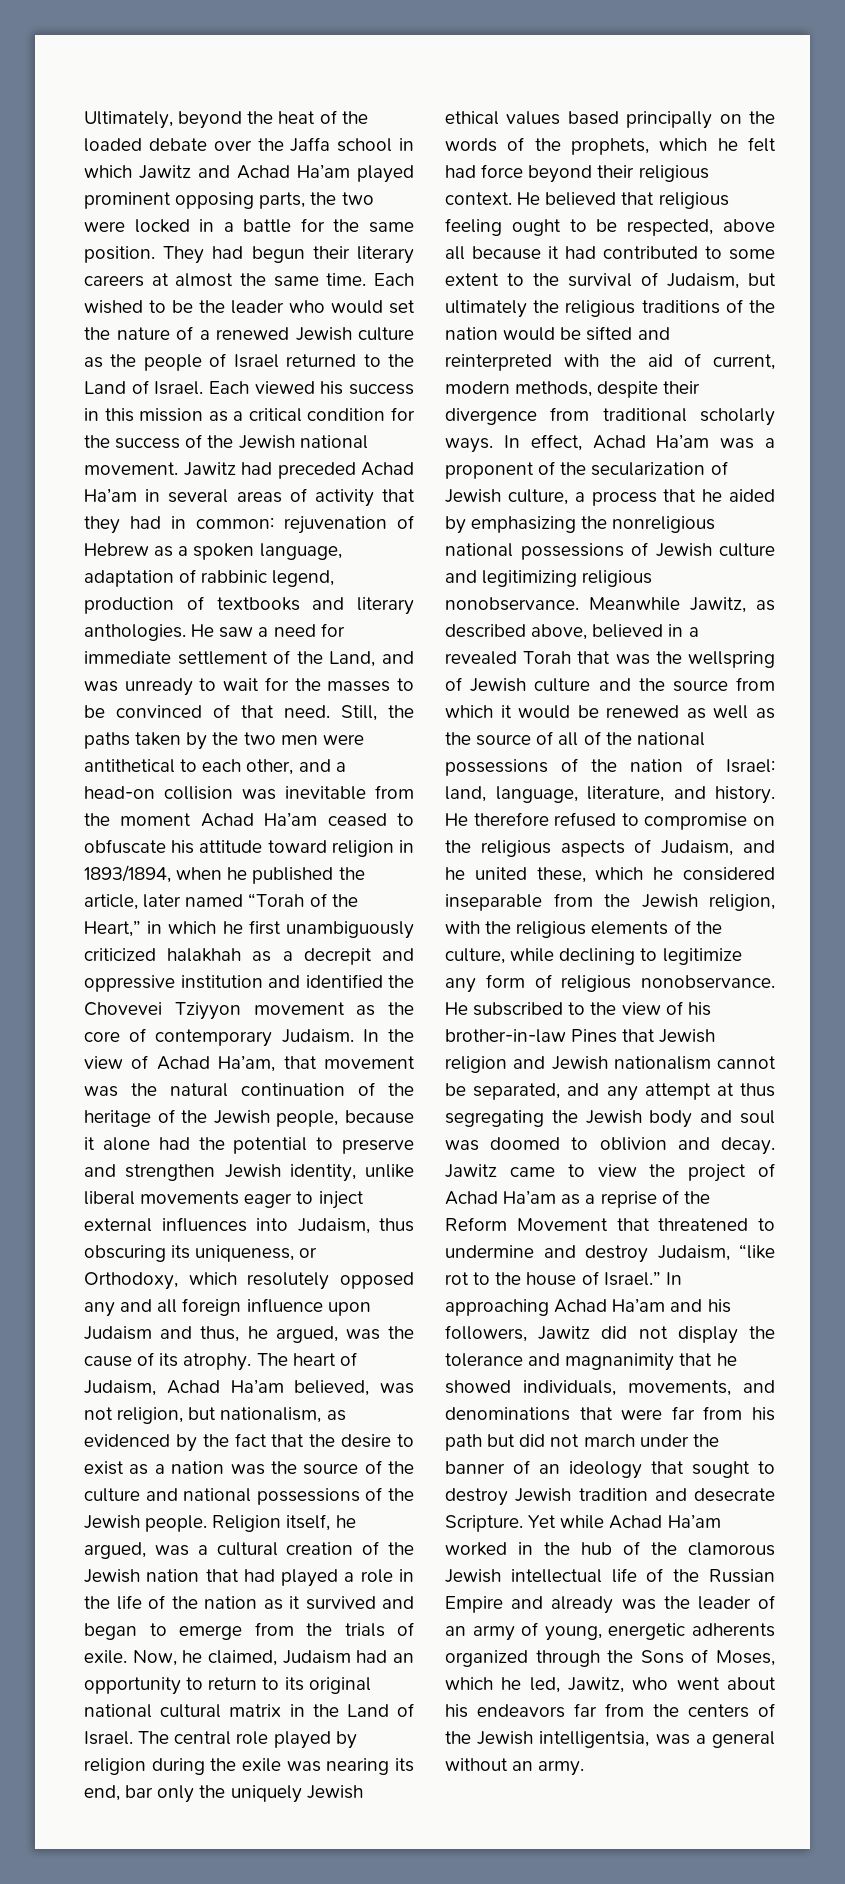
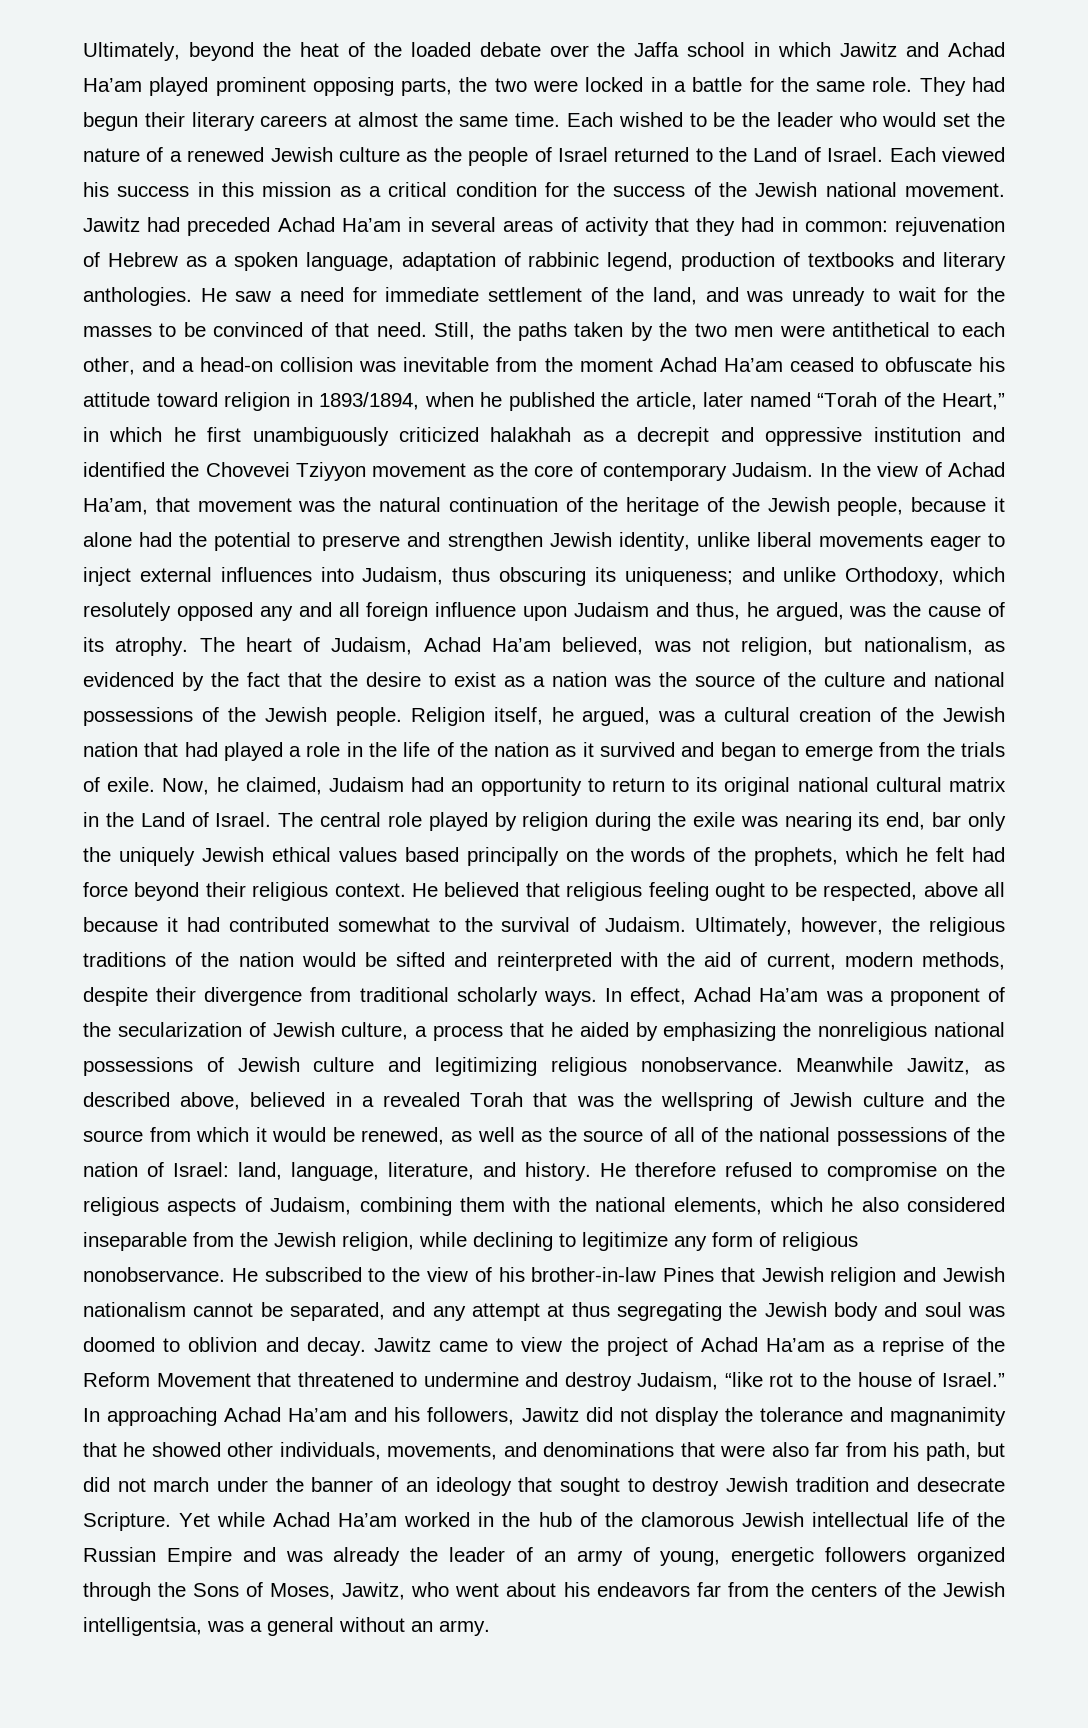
[84,246,155,263] position. -> [872,77,913,92] role.
[329,651,376,667] Land, -> [653,287,698,305] land,
[195,1245,318,1262] uniqueness, or -> [624,567,837,586] uniqueness; and unlike
[705,246,775,260] [445,273,499,286] to some extent -> [337,917,430,932] somewhat
[667,273,776,289] [445,300,527,318] Judaism, but ultimately -> [605,917,884,936] Judaism. Ultimately, however,
[606,705,680,718] renewed -> [361,1127,445,1145] renewed,
[743,840,775,853] [445,867,674,883] and he united these, which he -> [359,1197,899,1216] combining them with the national elements, which he also
[445,920,722,938] [445,948,505,964] with the religious elements of the culture, -> (414, 1241) none
(511, 1387) none -> [227,1442,274,1457] other
(663, 1414) none -> [771,1442,809,1457] also
[445,1434,482,1451] path -> [925,1442,971,1461] path,
[551,1596,656,1614] already was -> [285,1547,401,1566] was already
[692,1623,775,1637] adherents -> [825,1547,907,1562] followers
[445,1677,560,1693] which he led, -> (336, 1591) none

